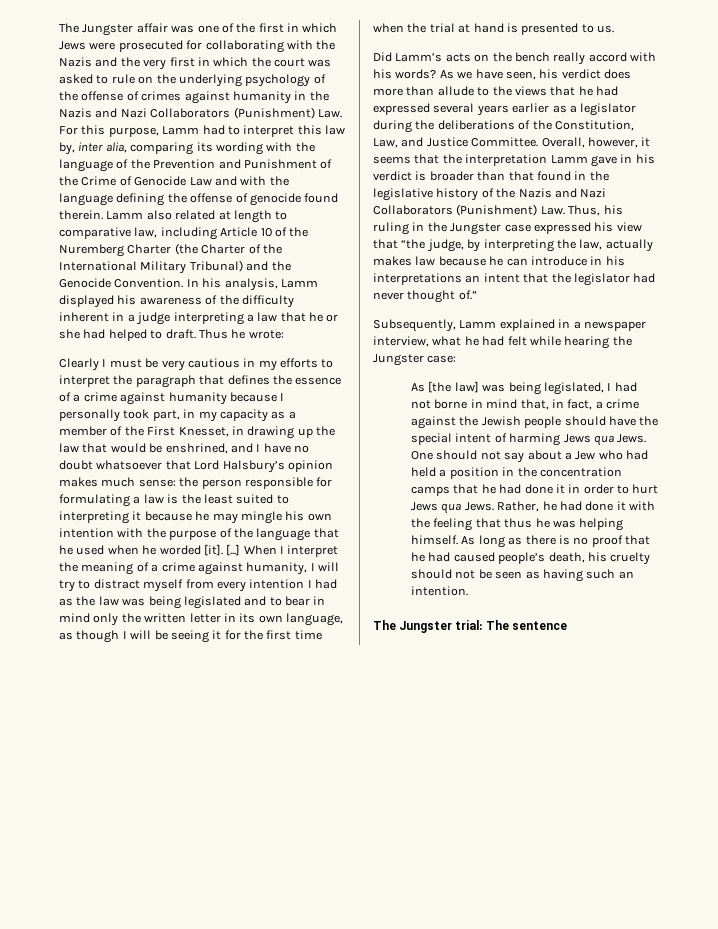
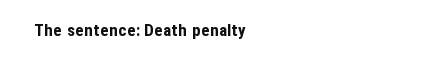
[59,23,338,36] [59,40,336,53] [59,57,332,70] [59,74,326,87] [59,91,329,104] [59,107,342,119] [59,125,345,137] [59,142,315,155] [59,159,333,172] [59,176,289,186] [59,193,339,206] [59,210,288,223] [59,227,309,240] [59,243,282,257] [59,260,291,274] [59,278,318,291] [59,295,294,308] [59,312,339,325] [59,329,284,341] [59,358,334,371] [59,375,342,388] [59,392,285,405] [59,409,296,422] [59,426,335,439] [59,443,309,454] [59,460,333,473] [59,477,333,489] [59,494,289,507] [59,511,332,524] [59,528,339,541] [59,544,339,557] [59,562,339,575] [59,579,337,592] [59,596,326,609] [59,613,343,626] [59,630,322,643] [373,23,614,35] [373,52,656,65] [373,69,631,80] [373,86,618,96] [373,103,637,116] [373,120,634,133] [373,137,651,148] [373,154,655,167] [373,171,609,181] [373,188,607,201] [373,204,623,216] [373,222,642,235] [373,239,653,252] [373,256,625,266] [373,273,656,286] [373,290,477,303] [373,319,646,332] [373,336,632,349] [373,354,457,366] [411,381,637,395] [411,399,640,410] [411,416,659,429] [411,433,647,446] [411,450,649,463] [411,467,622,479] [411,484,659,496] [411,501,656,514] [411,518,624,531] [411,535,651,548] [411,552,651,565] [411,569,634,582] [411,586,469,596] [373,620,567,633] The Jungster affair was one of the first in which Jews were prosecuted for collaborating with the Nazis and the very first in which the court was asked to rule on the underlying psychology of the offense of crimes against humanity in the Nazis and Nazi Collaborators (Punishment) Law. For this purpose, Lamm had to interpret this law by, inter alia, comparing its wording with the language of the Prevention and Punishment of the Crime of Genocide Law and with the language defining the offense of genocide found therein. Lamm also related at length to comparative law, including Article 10 of the Nuremberg Charter (the Charter of the International Military Tribunal) and the Genocide Convention. In his analysis, Lamm displayed his awareness of the difficulty inherent in a judge interpreting a law that he or she had helped to draft. Thus he wrote: // Clearly I must be very cautious in my efforts to interpret the paragraph that defines the essence of a crime against humanity because I personally took part, in my capacity as a member of the First Knesset, in drawing up the law that would be enshrined, and I have no doubt whatsoever that Lord Halsbury’s opinion makes much sense: the person responsible for formulating a law is the least suited to interpreting it because he may mingle his own intention with the purpose of the language that he used when he worded [it]. [...] When I interpret the meaning of a crime against humanity, I will try to distract myself from every intention I had as the law was being legislated and to bear in mind only the written letter in its own language, as though I will be seeing it for the first time when the trial at hand is presented to us. // Did Lamm’s acts on the bench really accord with his words? As we have seen, his verdict does more than allude to the views that he had expressed several years earlier as a legislator during the deliberations of the Constitution, Law, and Justice Committee. Overall, however, it seems that the interpretation Lamm gave in his verdict is broader than that found in the legislative history of the Nazis and Nazi Collaborators (Punishment) Law. Thus, his ruling in the Jungster case expressed his view that “the judge, by interpreting the law, actually makes law because he can introduce in his interpretations an intent that the legislator had never thought of.” // Subsequently, Lamm explained in a newspaper interview, what he had felt while hearing the Jungster case: // As [the law] was being legislated, I had not borne in mind that, in fact, a crime against the Jewish people should have the special intent of harming Jews qua Jews. One should not say about a Jew who had held a position in the concentration camps that he had done it in order to hurt Jews qua Jews. Rather, he had done it with the feeling that thus he was helping himself. As long as there is no proof that he had caused people’s death, his cruelty should not be seen as having such an intention. // The Jungster trial: The sentence -> [34,24,246,39] The sentence: Death penalty

